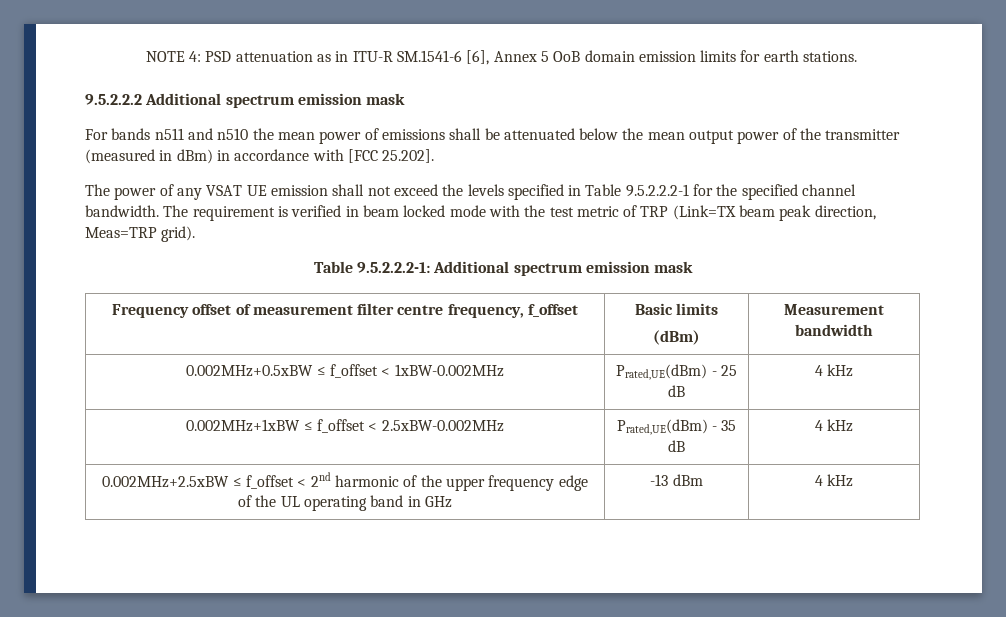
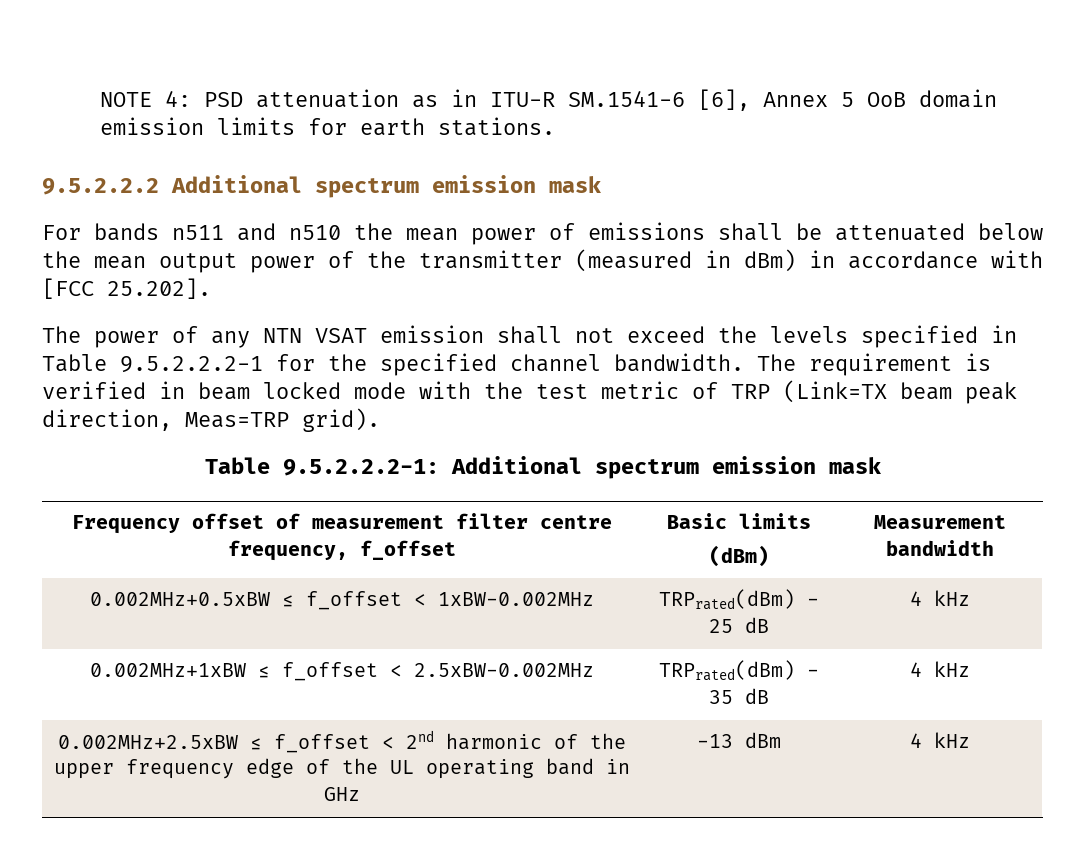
[206,185,267,196] VSAT UE -> [263,328,367,343] NTN VSAT
[616,364,708,380] Prated,UE(dBm) -> [659,589,795,610] TRPrated(dBm)
[616,419,708,435] Prated,UE(dBm) -> [659,660,795,681] TRPrated(dBm)

